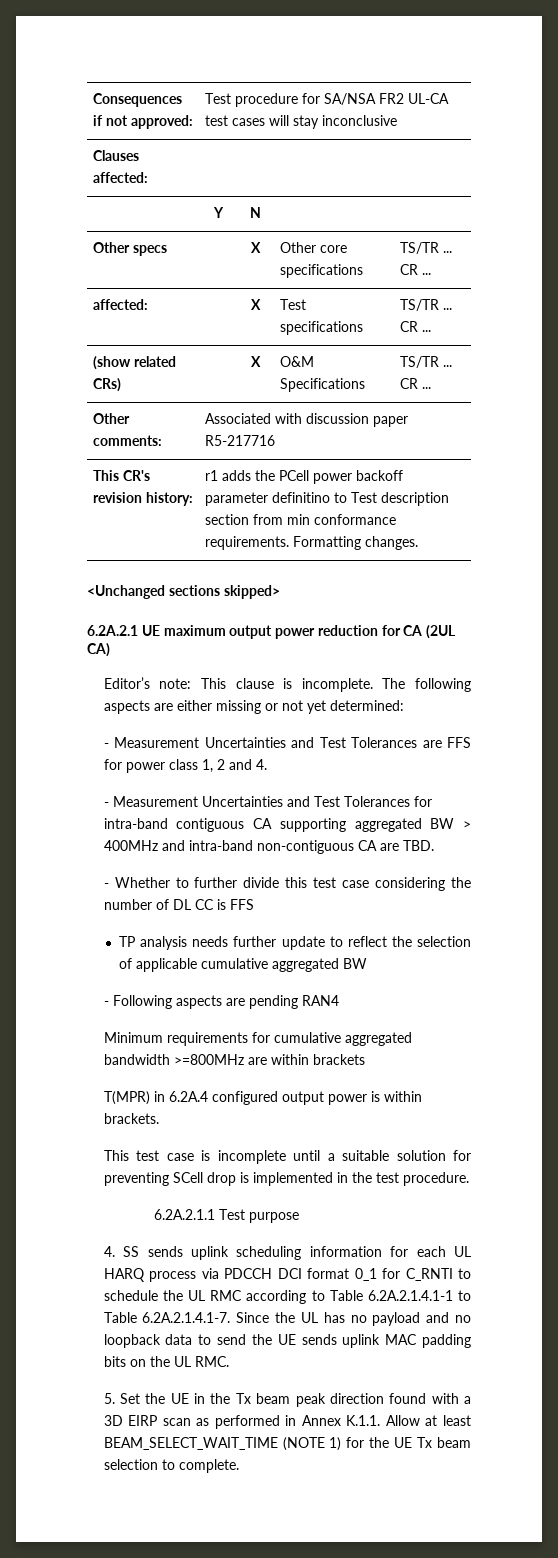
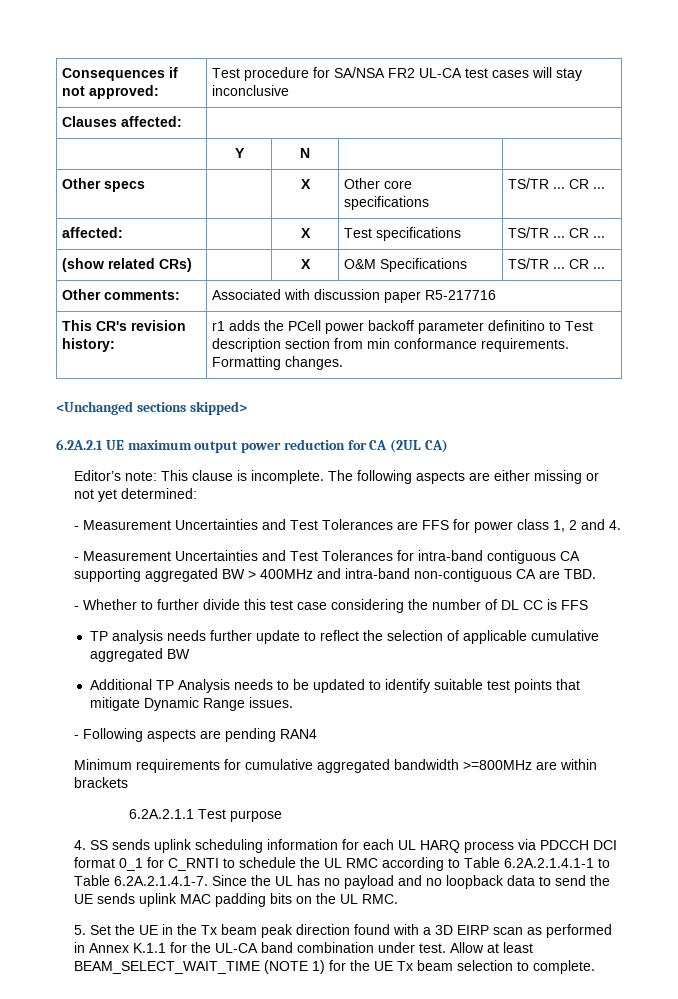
(368, 963) none -> [89,679,580,693] [89,697,293,711] // Additional TP Analysis needs to be updated to identify suitable test points that mitigate Dynamic Range issues.
[103,1091,422,1105] [103,1113,159,1124] [103,1150,471,1164] [103,1172,469,1186] // T(MPR) in 6.2A.4 configured output power is within brackets. // This test case is incomplete until a suitable solution for preventing SCell drop is implemented in the test procedure. -> (129, 782) none
[346,1415,381,1426] K.1.1. -> [133,942,447,953] K.1.1 for the UL-CA band combination under test.

